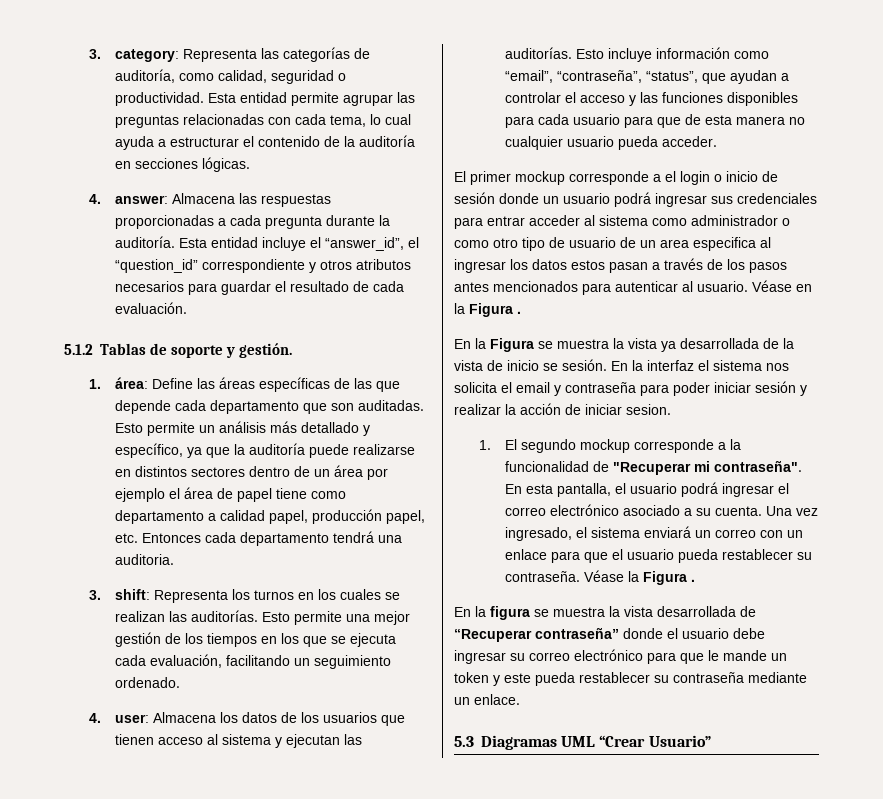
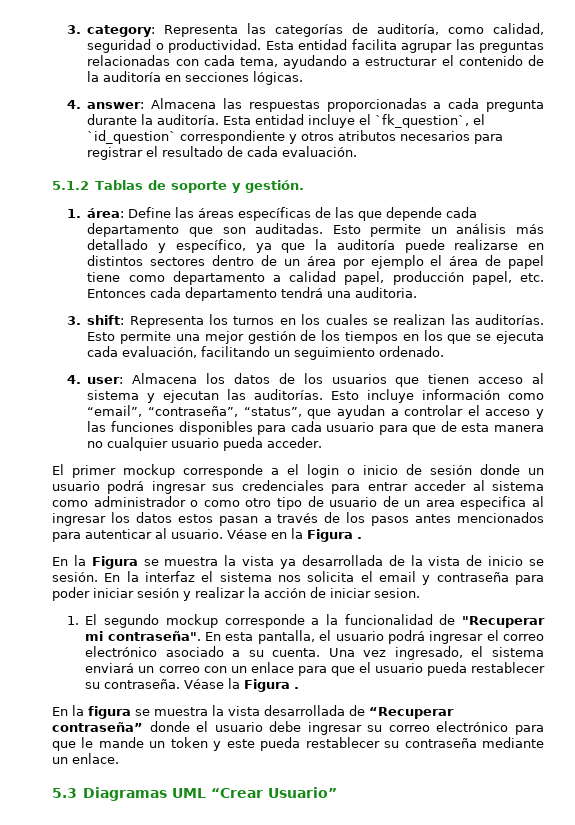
[290,92,339,106] permite -> [351,39,397,50] facilita
[369,114,411,125] [114,136,154,150] lo cual ayuda -> [283,55,348,69] ayudando
[324,237,419,251] [114,259,198,273] “answer_id”, el “question_id” -> [375,114,486,128] [87,130,177,144] `fk_question`, el `id_question`
[220,281,271,295] guardar -> [87,147,144,160] registrar

